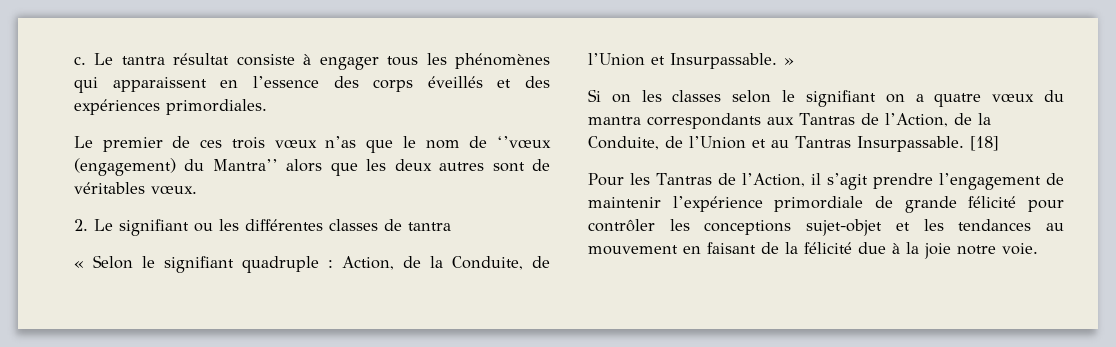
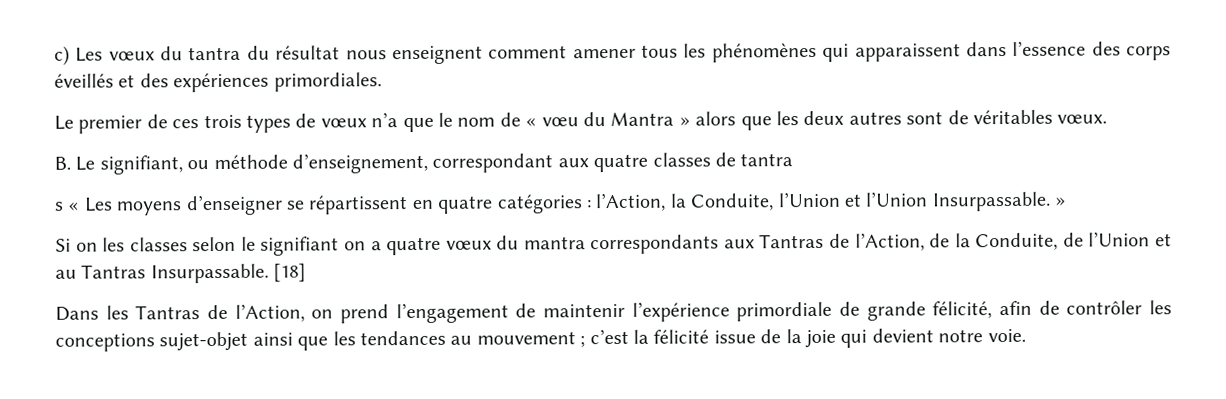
[74,53,379,70] c. Le tantra résultat consiste à engager -> [54,45,636,66] c) Les vœux du tantra du résultat nous enseignent comment amener
[220,80,239,88] en -> [965,42,1007,57] dans
[274,136,551,153] [74,158,278,176] vœux n’as que le nom de ‘’vœux (engagement) du Mantra’’ -> [246,111,691,133] types de vœux n’a que le nom de « vœu du Mantra »
[74,219,451,236] [74,255,550,273] [588,53,665,66] 2. Le signifiant ou les différentes classes de tantra // « Selon le signifiant quadruple : Action, de la Conduite, de l’Union et -> [54,152,794,175] [55,191,929,216] B. Le signifiant, ou méthode d’enseignement, correspondant aux quatre classes de tantra // s « Les moyens d’enseigner se répartissent en quatre catégories : l’Action, la Conduite, l’Union et l’Union
[588,173,624,186] Pour -> [55,306,99,321] Dans
[810,173,933,190] il s’agit prendre -> [311,304,389,324] on prend
[968,196,1064,212] félicité pour -> [932,300,1060,319] félicité, afin de
[895,222,910,231] et -> [252,332,329,351] ainsi que
[683,242,951,259] en faisant de la félicité due à la joie -> [580,328,934,349] ; c’est la félicité issue de la joie qui devient

